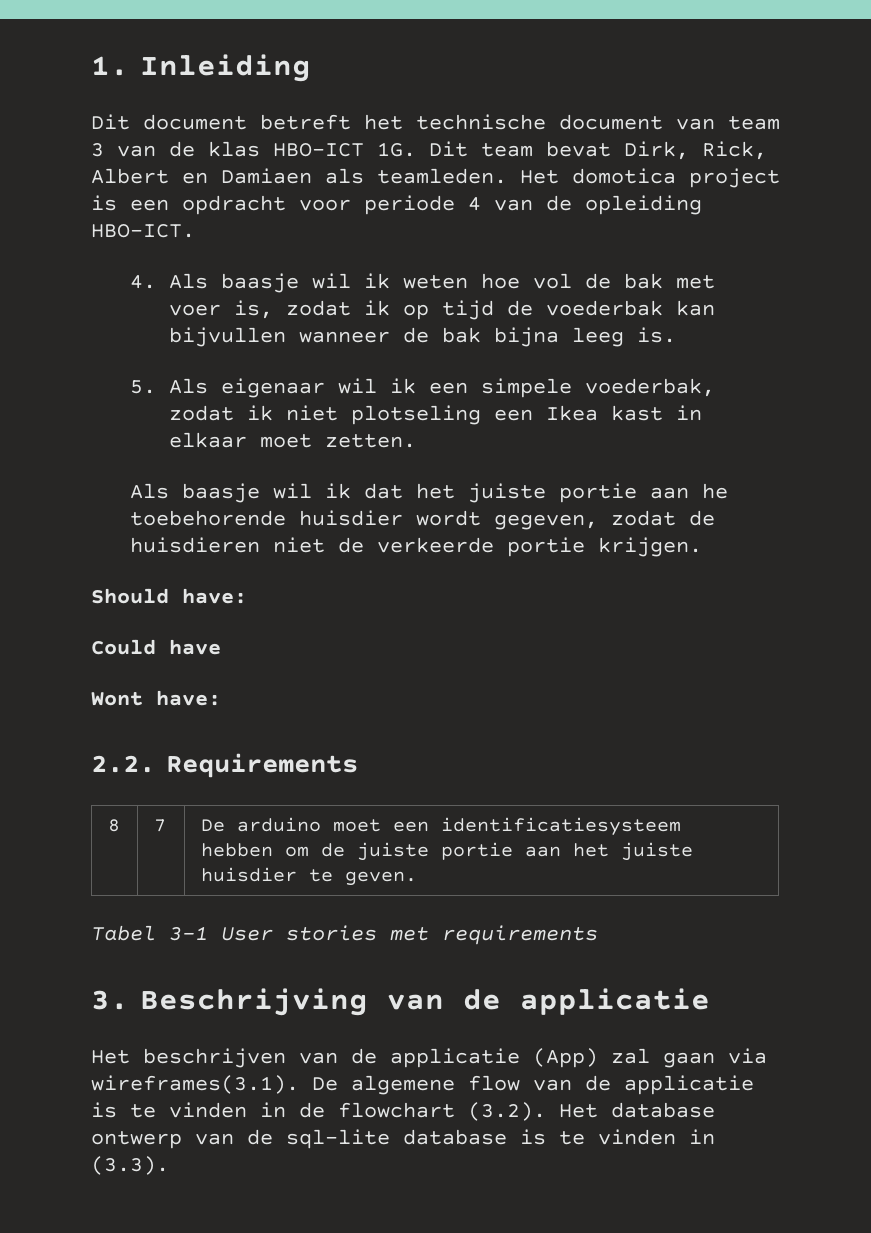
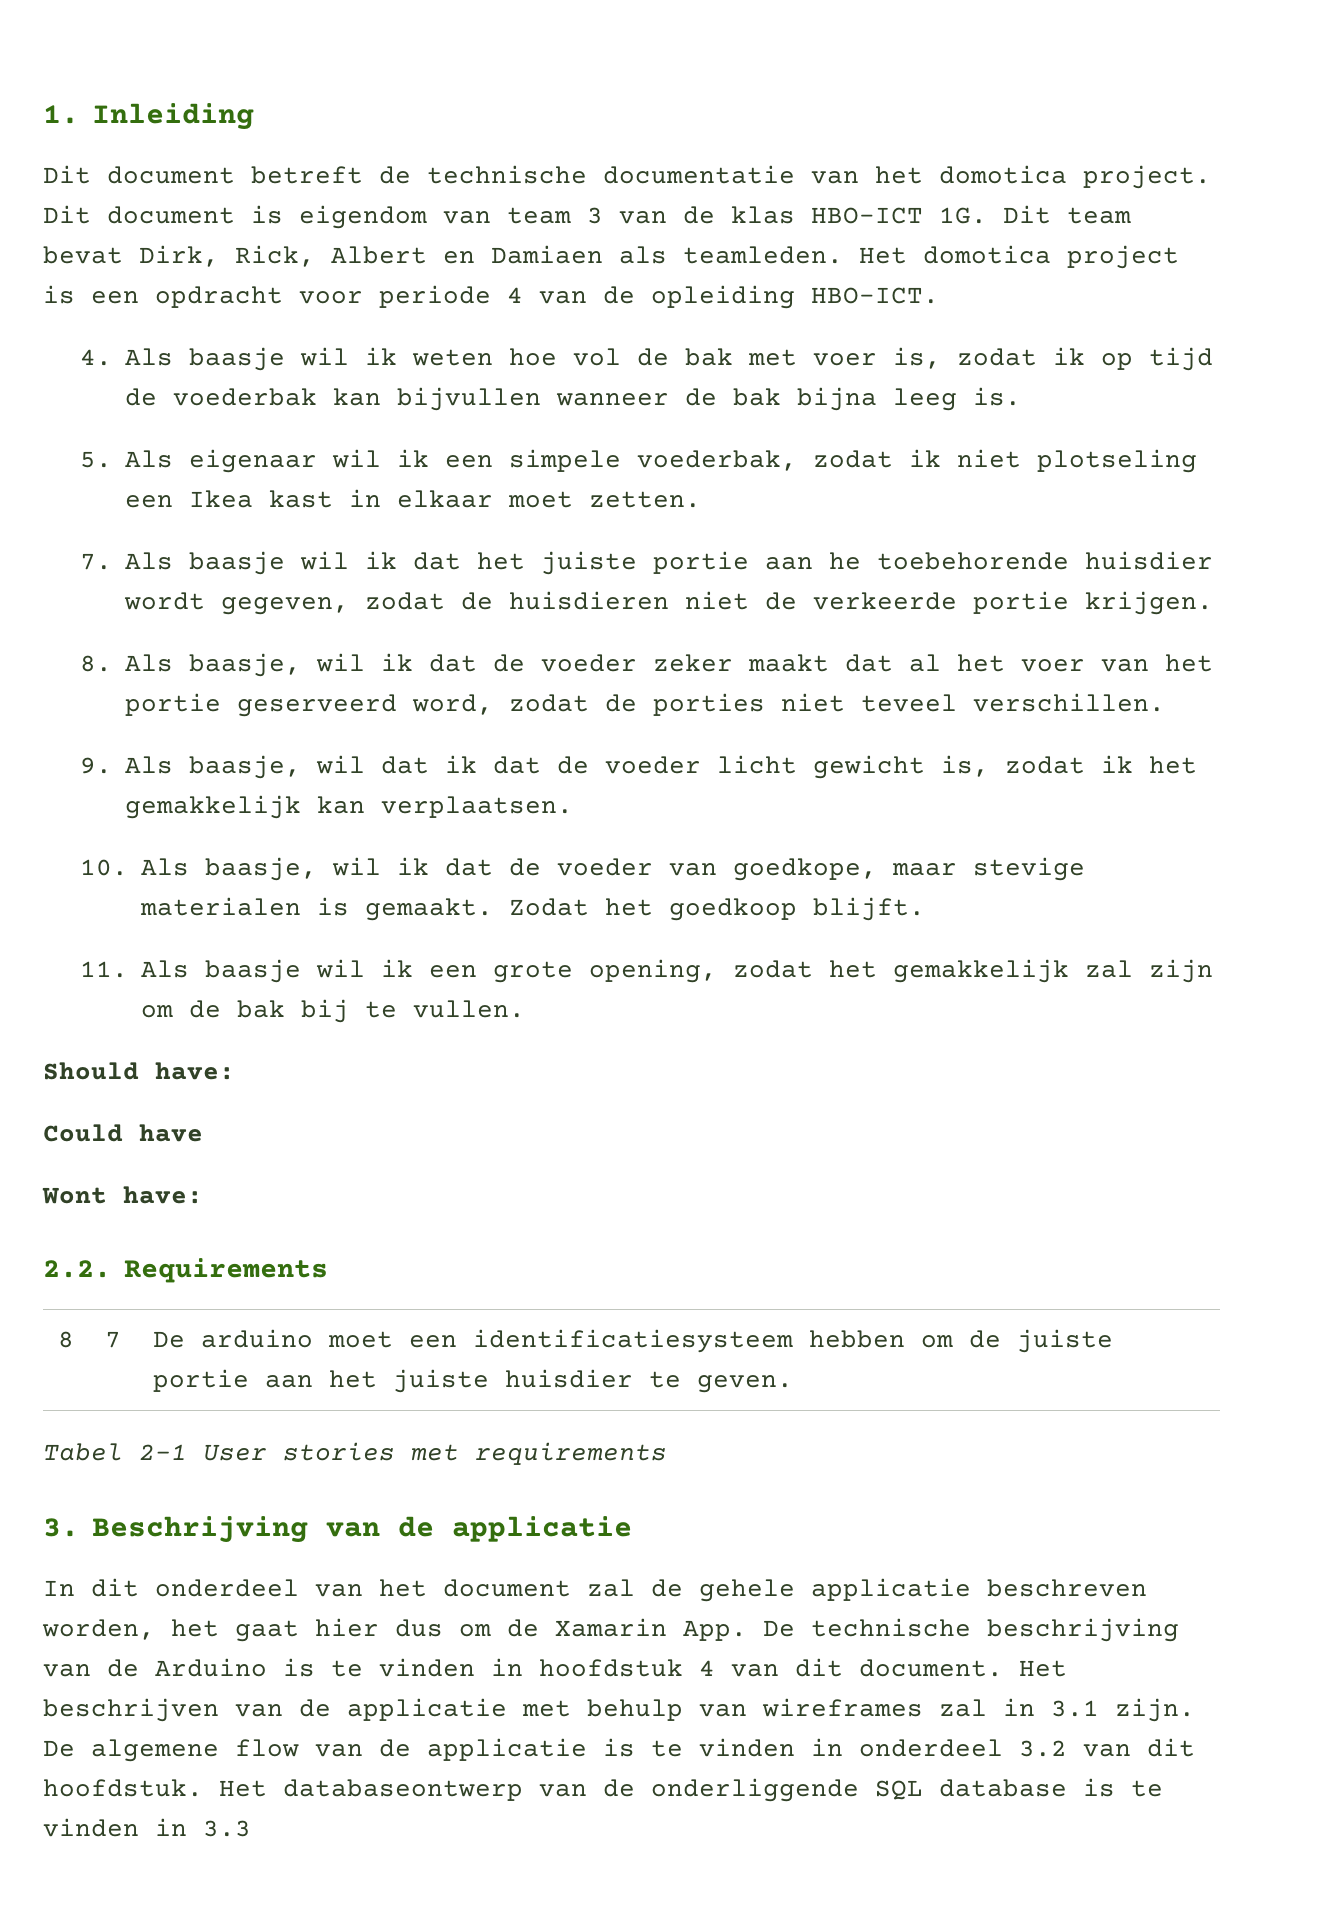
[364,114,663,130] het technische document -> [379,165,1211,189] [43,205,427,229] de technische documentatie van het domotica project. Dit document is eigendom
(417, 441) none -> [80,553,113,570] 7.
(703, 547) none -> [80,653,1214,677] [125,693,1166,717] [80,755,1198,779] [125,795,574,819] [80,857,1086,881] [140,897,926,921] [80,959,1214,983] [141,999,526,1023] // 8. Als baasje, wil ik dat de voeder zeker maakt dat al het voer van het portie geserveerd word, zodat de porties niet teveel verschillen. // 9. Als baasje, wil dat ik dat de voeder licht gewicht is, zodat ik het gemakkelijk kan verplaatsen. // 10. Als baasje, wil ik dat de voeder van goedkope, maar stevige materialen is gemaakt. Zodat het goedkoop blijft. // 11. Als baasje wil ik een grote opening, zodat het gemakkelijk zal zijn om de bak bij te vullen.
[169,926,208,941] 3-1 -> [139,1444,187,1460] 2-1
(710, 1001) none -> [43,1578,1147,1602] [42,1618,1179,1642] [43,1658,1003,1677] In dit onderdeel van het document zal de gehele applicatie beschreven worden, het gaat hier dus om de Xamarin App. De technische beschrijving van de Arduino is te vinden in hoofdstuk 4 van dit document.
[533,1048,767,1068] [91,1075,299,1094] (App) zal gaan via wireframes(3.1). -> [522,1698,1195,1722] met behulp van wireframes zal in 3.1 zijn.
[299,1102,715,1121] [91,1129,390,1149] de flowchart (3.2). Het database ontwerp van de sql-lite -> [859,1738,1195,1757] [43,1778,923,1802] onderdeel 3.2 van dit hoofdstuk. Het databaseontwerp van de onderliggende SQL
[91,1156,169,1175] (3.3). -> [203,1820,251,1837] 3.3

